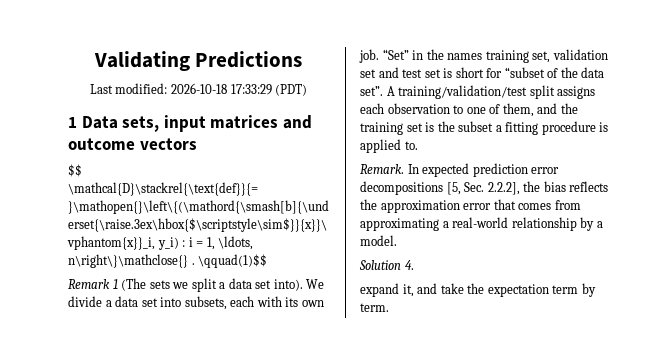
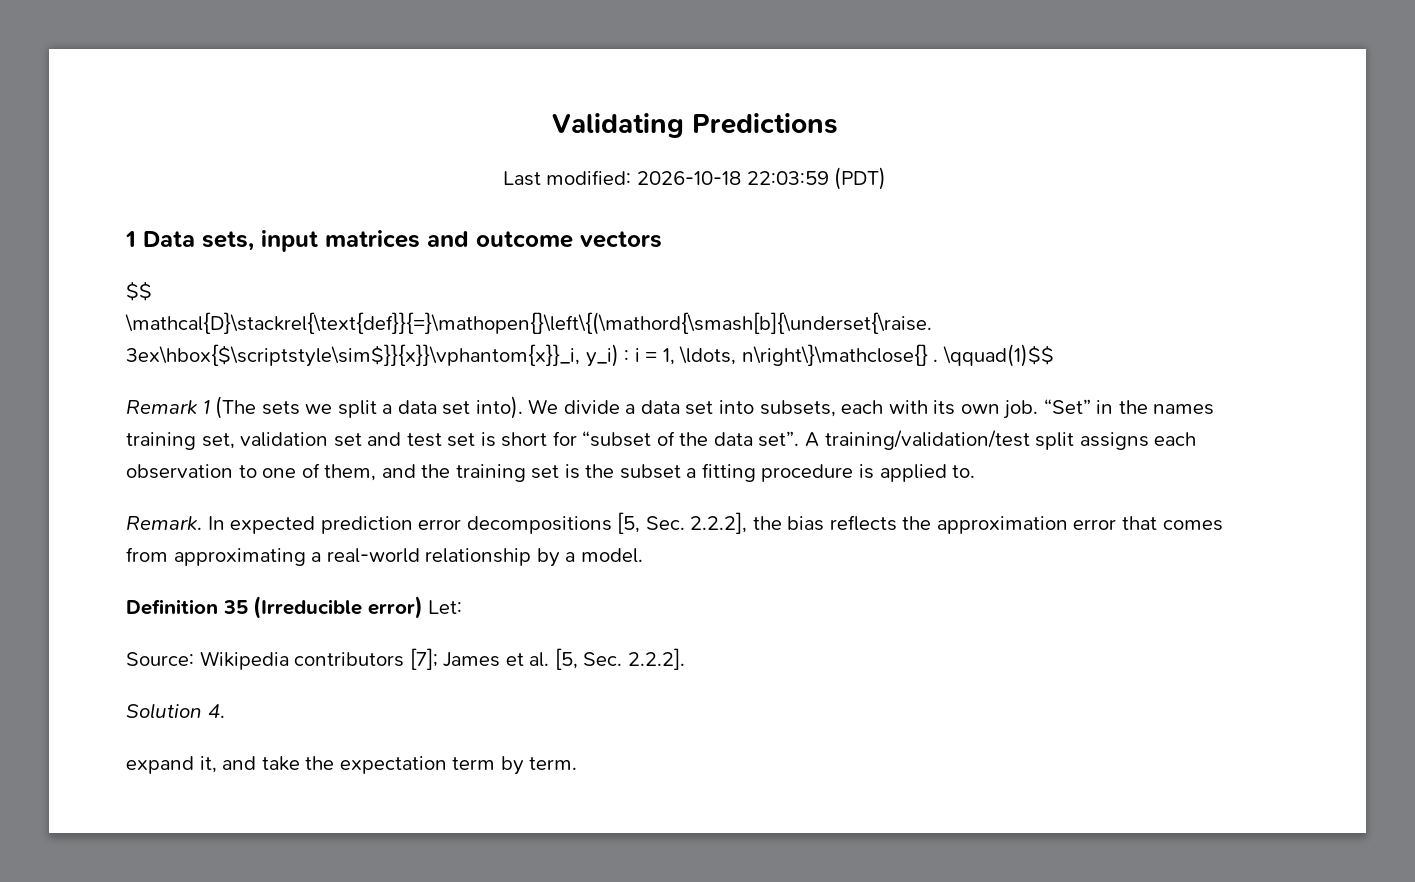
[230,84,272,95] 17:33:29 -> [746,171,829,185] 22:03:59
(397, 240) none -> [126,596,463,619] [126,648,685,670] // Definition 35 (Irreducible error) Let: // Source: Wikipedia contributors [7]; James et al. [5, Sec. 2.2.2].

